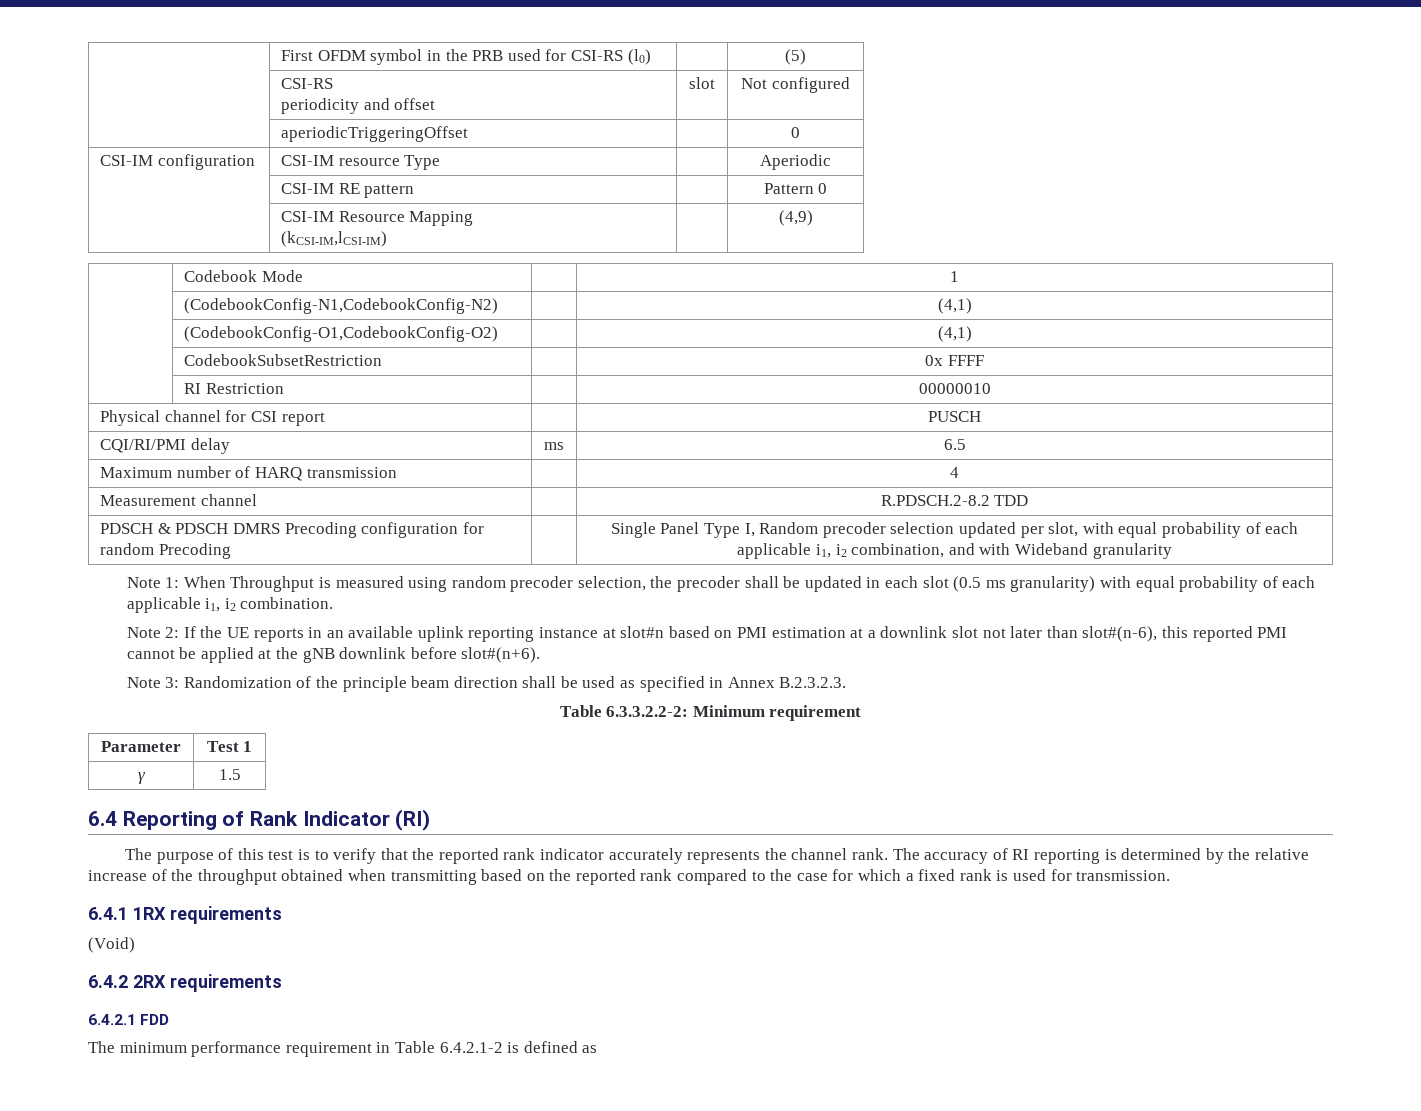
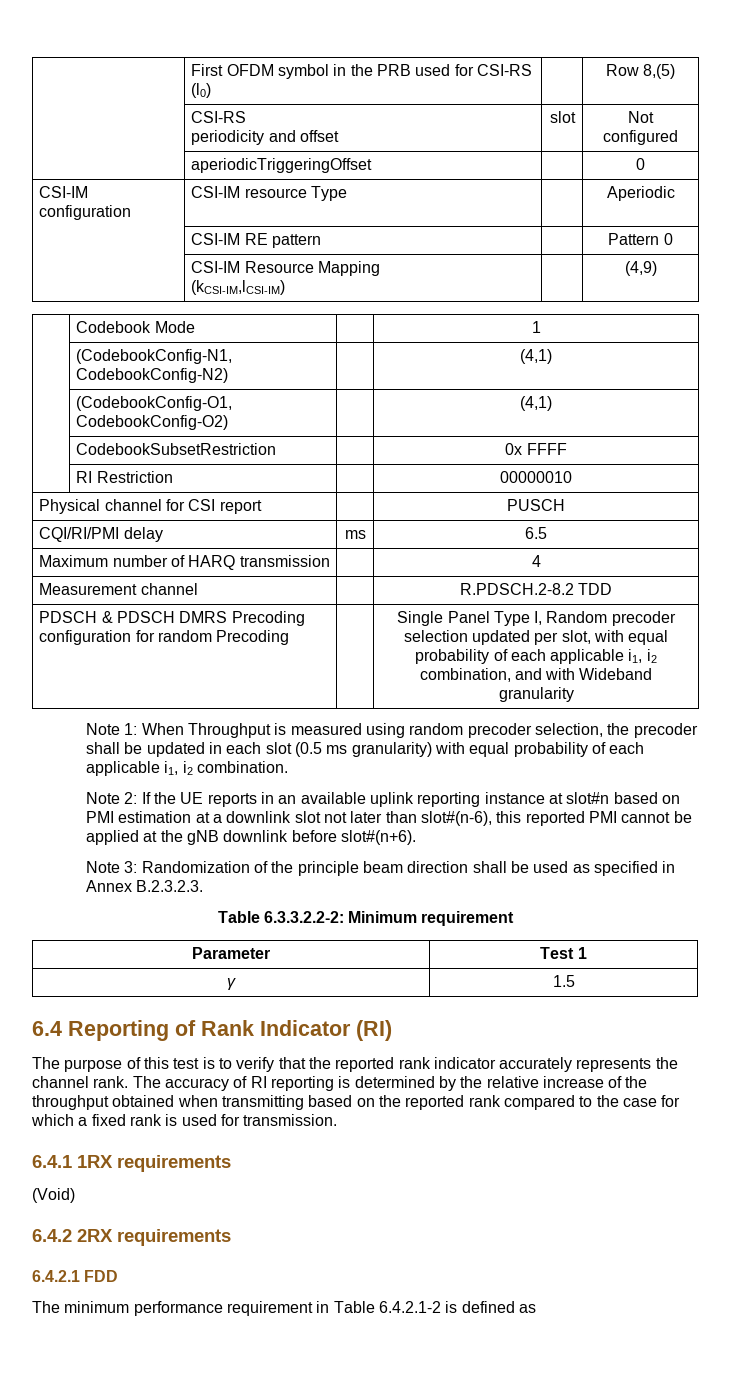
[785,49,806,65] (5) -> [605,64,676,79] Row 8,(5)

